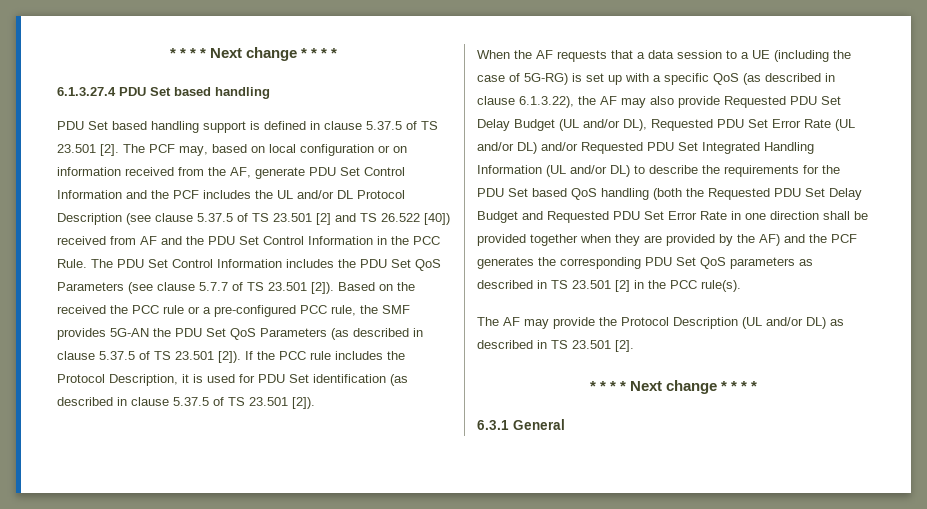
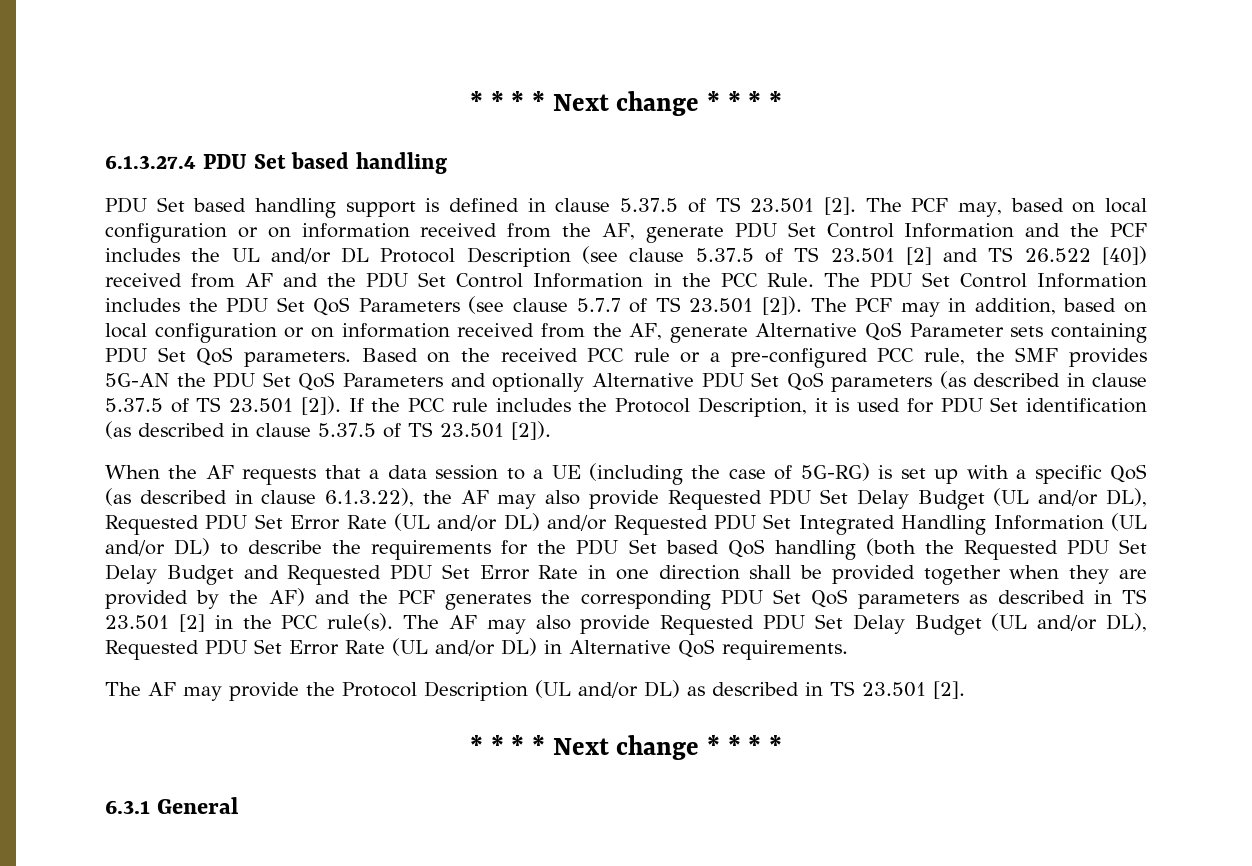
(334, 288) none -> [810,298,1147,317] [105,322,1148,343] [105,347,351,367] The PCF may in addition, based on local configuration or on information received from the AF, generate Alternative QoS Parameter sets containing PDU Set QoS parameters.
[110,305,128,314] the -> (578, 355) none
(327, 332) none -> [450,372,932,392] and optionally Alternative PDU Set QoS parameters
(741, 286) none -> [403,613,1148,635] [105,638,848,660] The AF may also provide Requested PDU Set Delay Budget (UL and/or DL), Requested PDU Set Error Rate (UL and/or DL) in Alternative QoS requirements.

